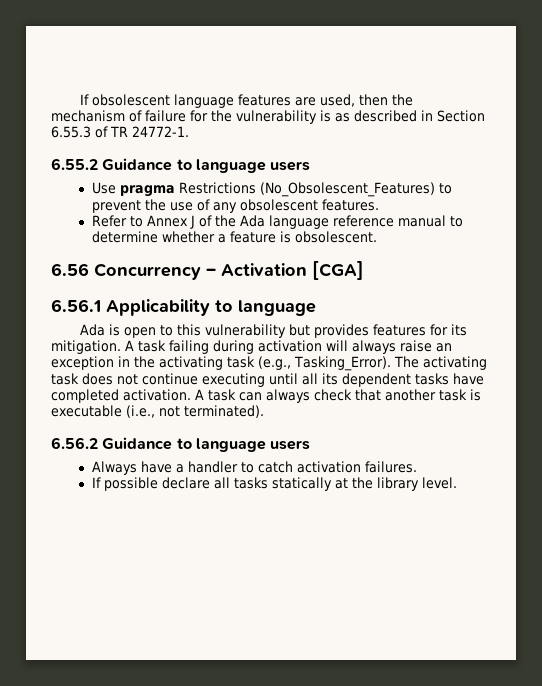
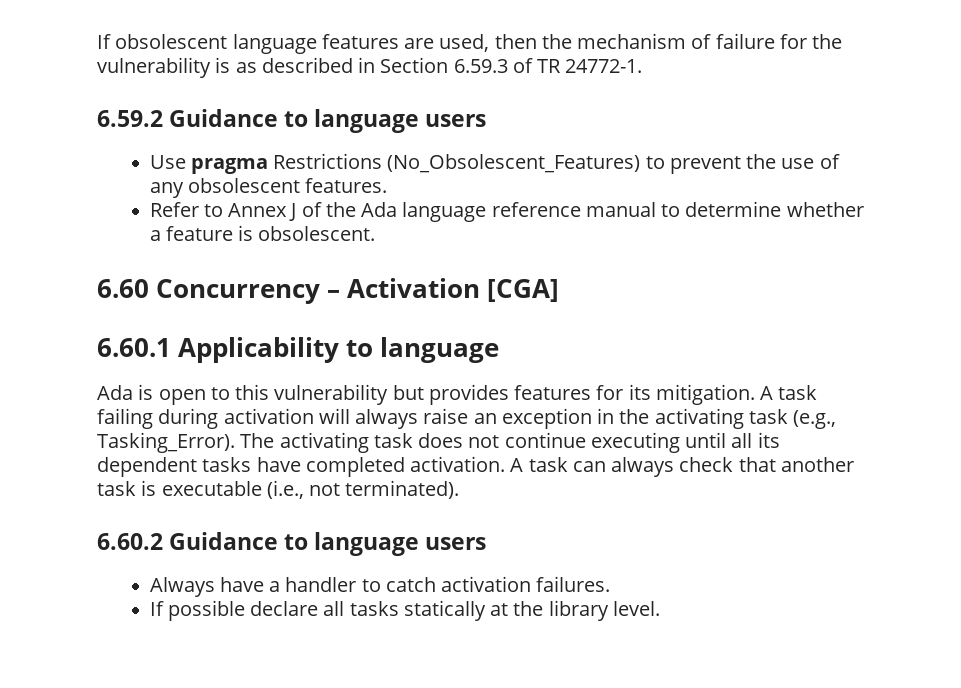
[51,126,91,138] 6.55.3 -> [453,59,508,73] 6.59.3
[51,158,98,170] 6.55.2 -> [97,110,163,127] 6.59.2
[51,263,89,276] 6.56 -> [97,279,149,298] 6.60
[51,299,101,312] 6.56.1 -> [97,338,171,357] 6.60.1
[51,437,98,449] 6.56.2 -> [97,533,163,550] 6.60.2

